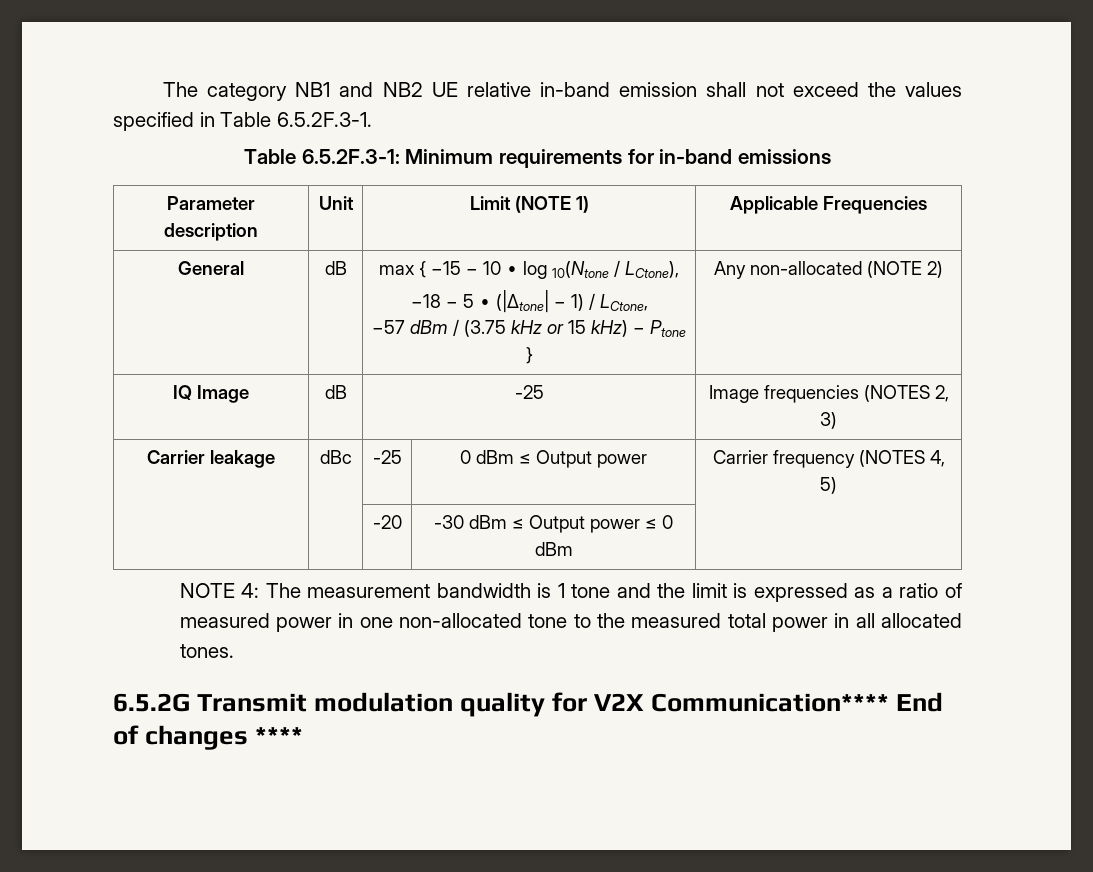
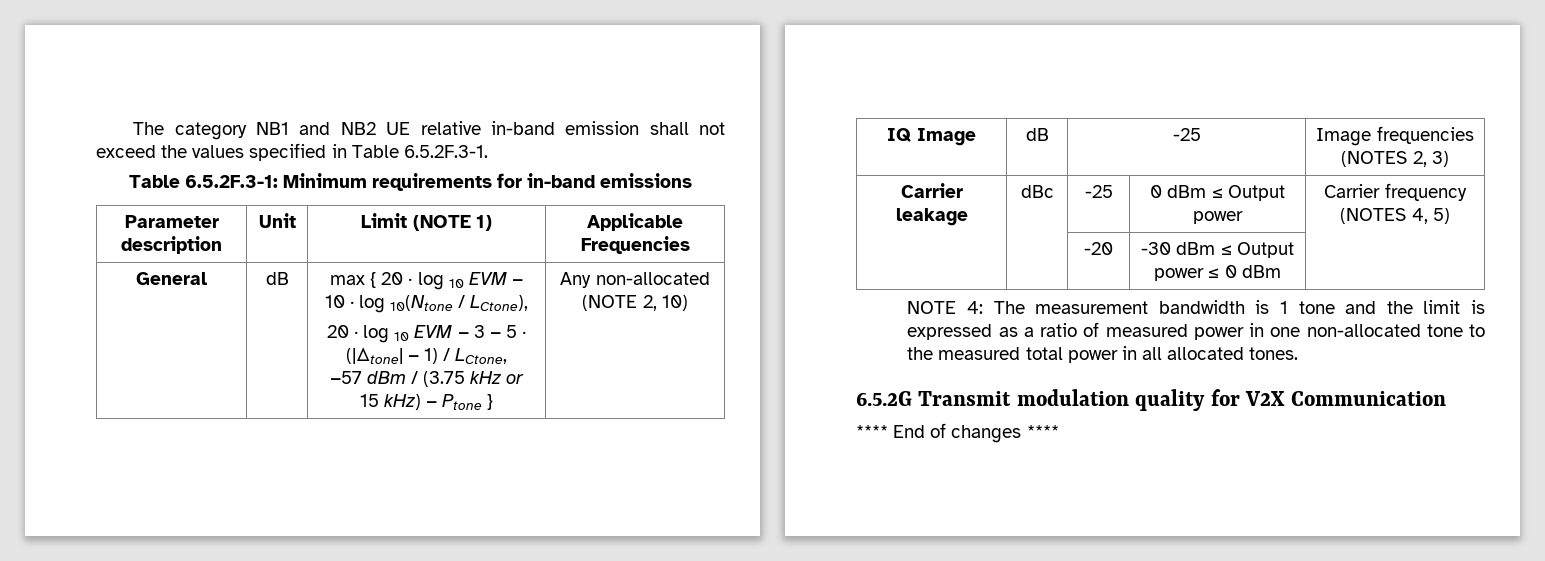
[431,261,461,275] −15 -> [381,272,507,290] 20 ∙ log 10 EVM
[410,294,441,308] −18 -> [326,325,485,343] 20 ∙ log 10 EVM − 3
[927,261,943,278] 2) -> [642,295,688,311] 2, 10)
[651,693,890,712] Communication**** -> [1290,391,1446,406] [856,425,888,438] Communication // ****

